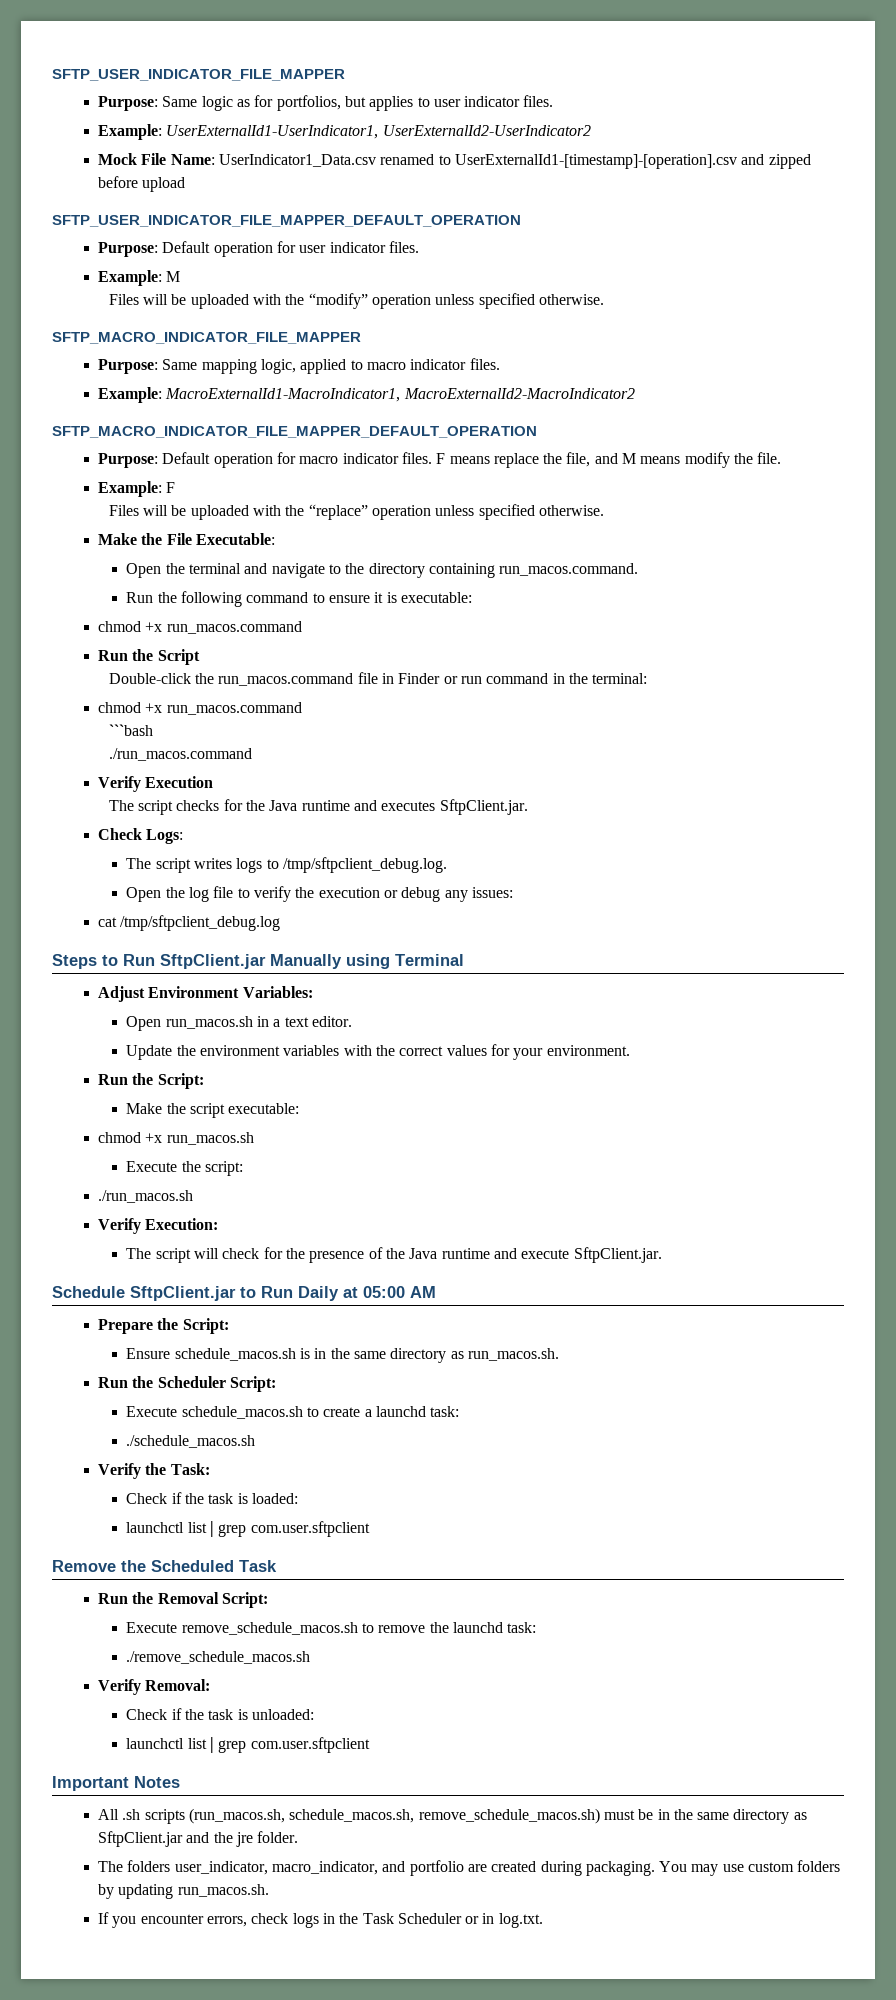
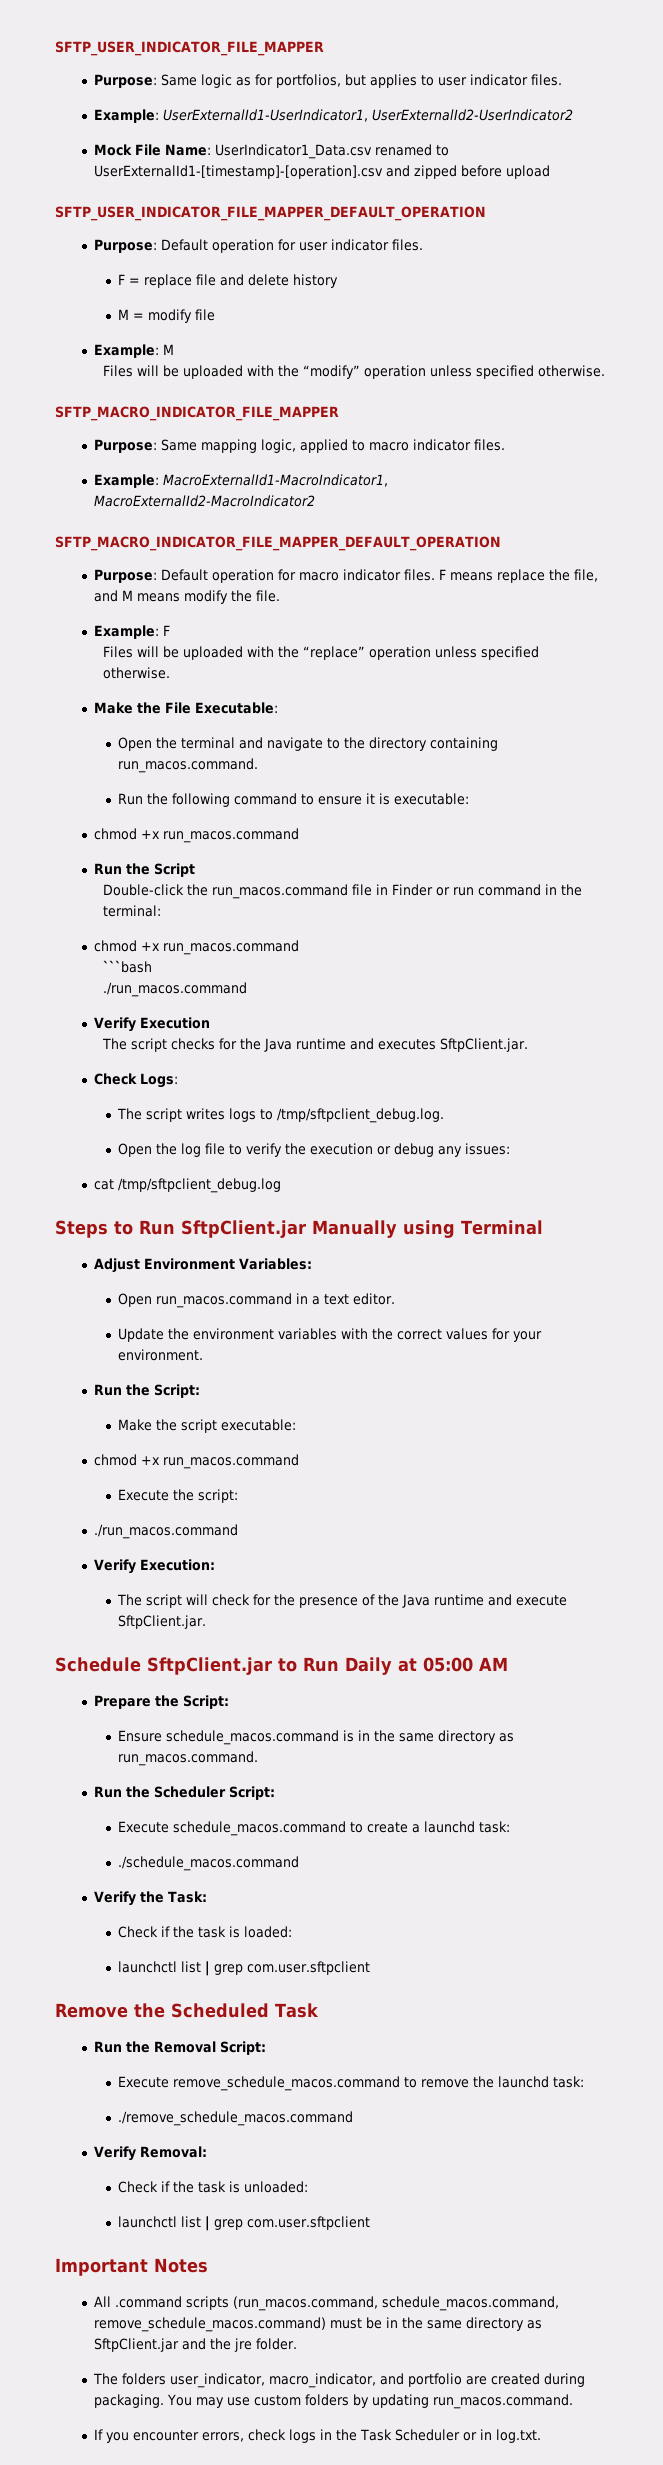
(419, 247) none -> [118,274,339,288] [118,309,216,323] // F = replace file and delete history // M = modify file
[165,1016,253,1029] run_macos.sh -> [156,1293,293,1308] run_macos.command
[166,1132,254,1145] run_macos.sh -> [162,1454,299,1469] run_macos.command
[97,1190,193,1203] ./run_macos.sh -> [93,1524,238,1539] ./run_macos.command
[174,1348,296,1361] schedule_macos.sh -> [166,1730,340,1745] schedule_macos.command
[467,1348,559,1361] run_macos.sh. -> [118,1751,259,1766] run_macos.command.
[181,1406,303,1419] schedule_macos.sh -> [173,1821,347,1836] schedule_macos.command
[126,1435,256,1448] ./schedule_macos.sh -> [118,1856,300,1871] ./schedule_macos.command
[181,1622,358,1635] remove_schedule_macos.sh -> [173,2076,401,2091] remove_schedule_macos.command
[126,1651,311,1664] ./remove_schedule_macos.sh -> [118,2111,354,2126] ./remove_schedule_macos.command
[122,1808,600,1824] .sh scripts (run_macos.sh, schedule_macos.sh, remove_schedule_macos.sh) -> [114,2296,559,2311] [93,2317,326,2332] .command scripts (run_macos.command, schedule_macos.command, remove_schedule_macos.command)
[177,1884,269,1897] run_macos.sh. -> [432,2394,573,2409] run_macos.command.

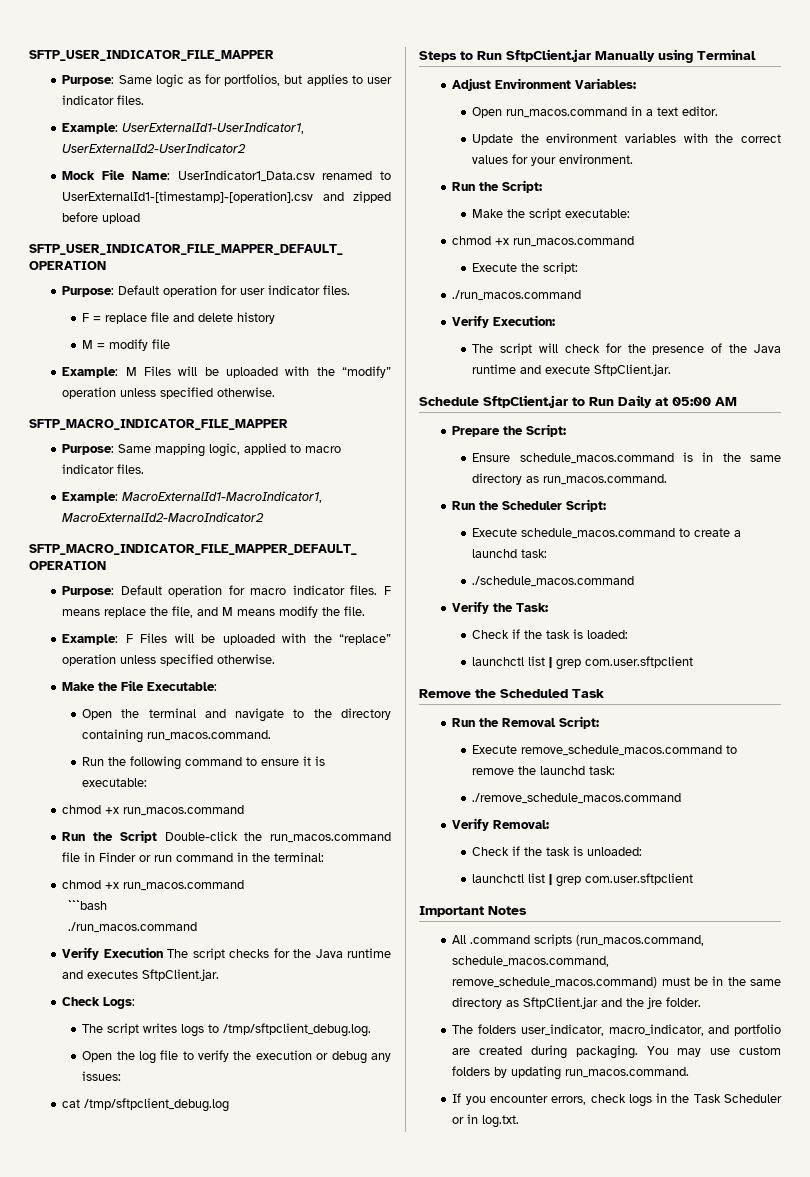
(174, 349) // -> (137, 371) none
(170, 630) // -> (133, 638) none
(195, 870) // -> (157, 836) none
(210, 1023) // -> (163, 952) none

